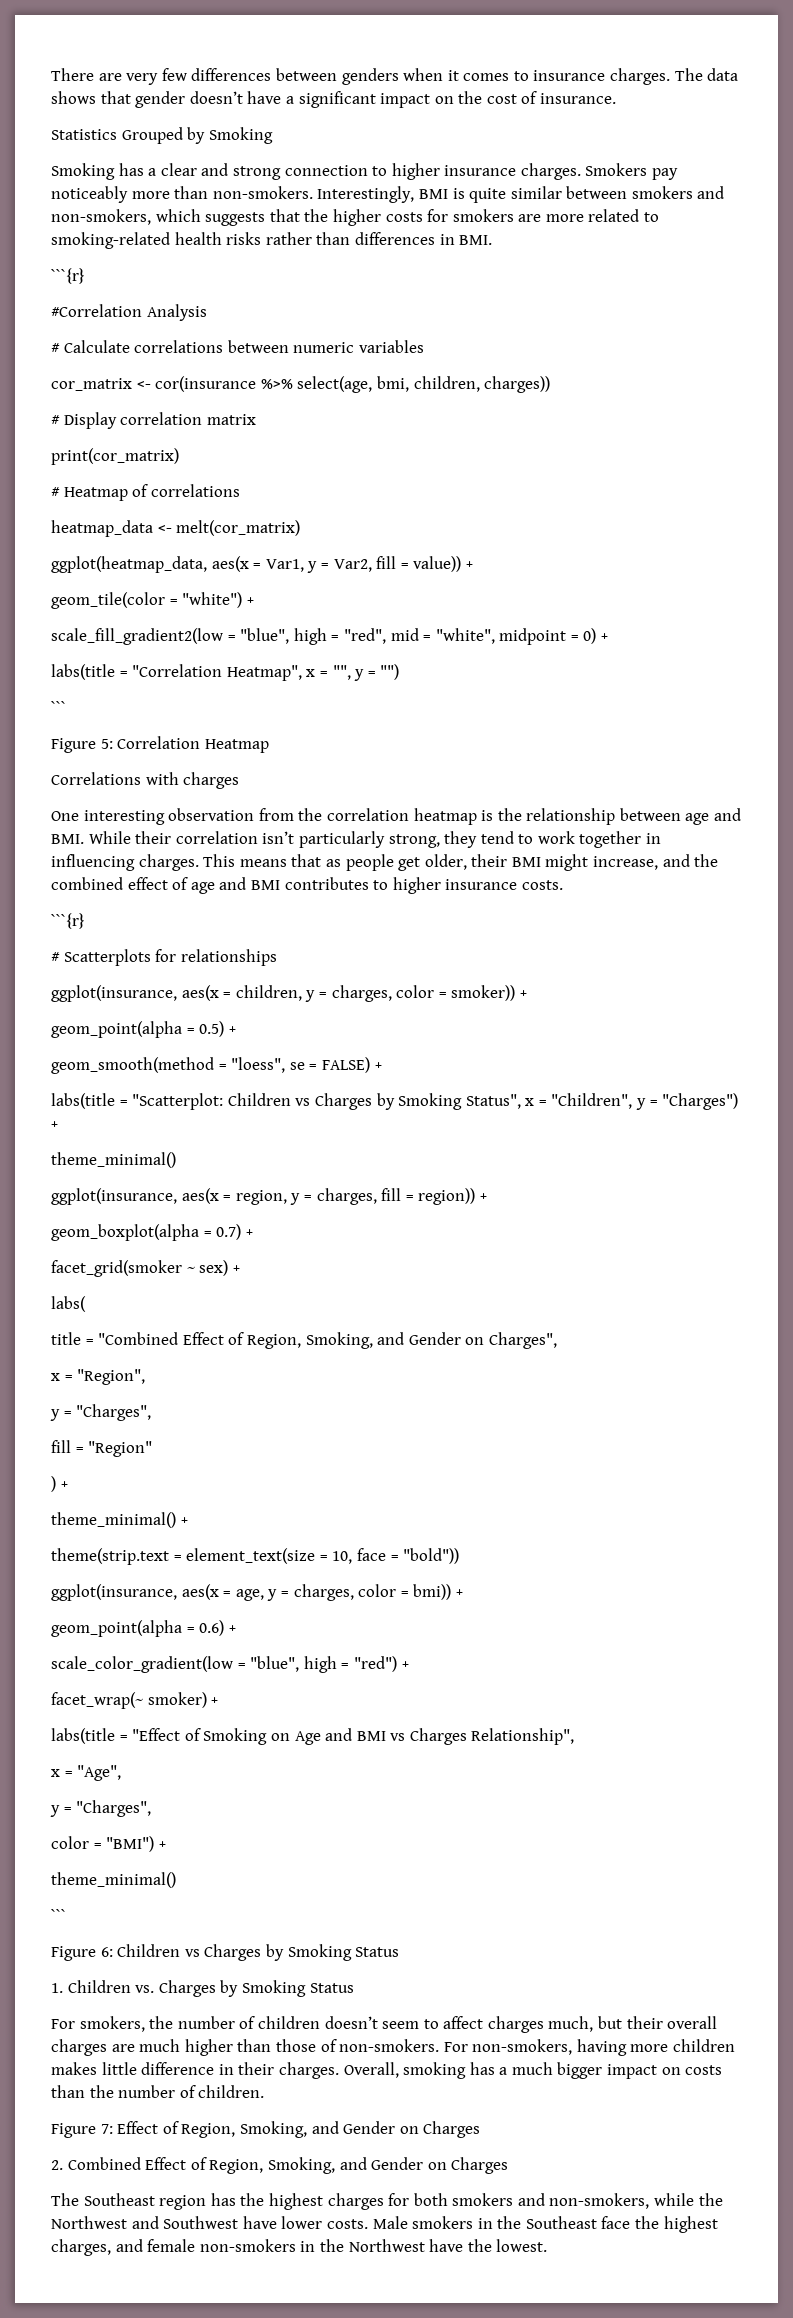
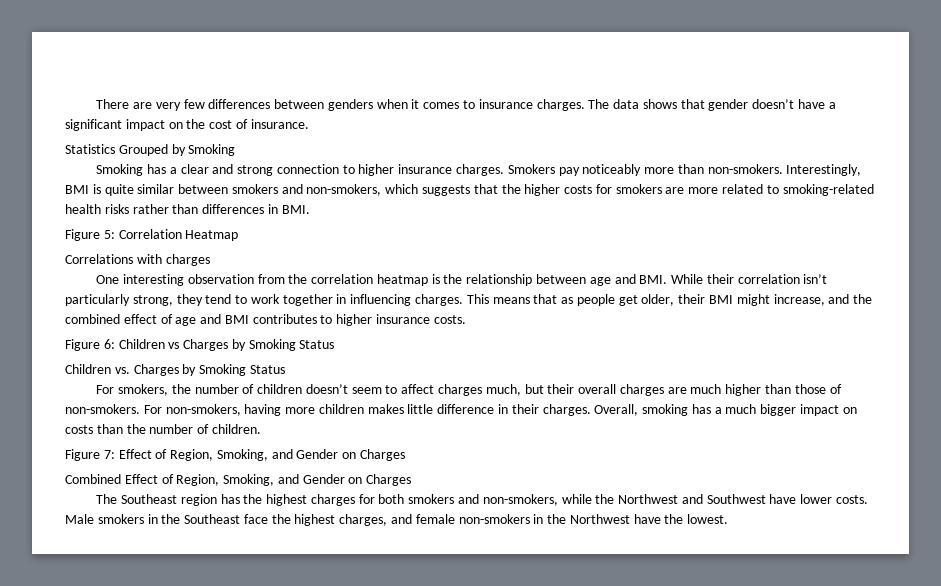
[51,268,85,284] [51,304,207,321] [51,340,424,353] [51,376,551,393] [51,412,256,429] [51,448,179,465] [51,484,240,501] [51,520,301,537] [51,556,473,573] [51,592,254,609] [51,628,609,645] [51,664,400,681] [51,701,66,713] // ```{r} // #Correlation Analysis // # Calculate correlations between numeric variables // cor_matrix <- cor(insurance %>% select(age, bmi, children, charges)) // # Display correlation matrix // print(cor_matrix) // # Heatmap of correlations // heatmap_data <- melt(cor_matrix) // ggplot(heatmap_data, aes(x = Var1, y = Var2, fill = value)) + // geom_tile(color = "white") + // scale_fill_gradient2(low = "blue", high = "red", mid = "white", midpoint = 0) + // labs(title = "Correlation Heatmap", x = "", y = "") // ``` -> (310, 209) none
[51,913,85,929] [51,949,277,966] [51,985,527,1002] [51,1021,236,1038] [51,1057,382,1074] [51,1093,739,1110] [51,1121,58,1129] [51,1152,176,1168] [51,1188,487,1205] [51,1224,253,1241] [51,1260,240,1277] [51,1296,86,1312] [51,1332,557,1349] [51,1369,146,1385] [50,1404,152,1421] [51,1440,153,1457] [51,1476,68,1492] [51,1512,188,1528] [51,1548,460,1565] [51,1584,463,1601] [51,1620,236,1637] [51,1656,409,1673] [51,1692,219,1709] [51,1728,575,1745] [51,1765,122,1781] [50,1800,152,1817] [51,1836,166,1852] [51,1872,176,1888] [51,1909,66,1921] // ```{r} // # Scatterplots for relationships // ggplot(insurance, aes(x = children, y = charges, color = smoker)) + // geom_point(alpha = 0.5) + // geom_smooth(method = "loess", se = FALSE) + // labs(title = "Scatterplot: Children vs Charges by Smoking Status", x = "Children", y = "Charges") + // theme_minimal() // ggplot(insurance, aes(x = region, y = charges, fill = region)) + // geom_boxplot(alpha = 0.7) + // facet_grid(smoker ~ sex) + // labs( // title = "Combined Effect of Region, Smoking, and Gender on Charges", // x = "Region", // y = "Charges", // fill = "Region" // ) + // theme_minimal() + // theme(strip.text = element_text(size = 10, face = "bold")) // ggplot(insurance, aes(x = age, y = charges, color = bmi)) + // geom_point(alpha = 0.6) + // scale_color_gradient(low = "blue", high = "red") + // facet_wrap(~ smoker) + // labs(title = "Effect of Smoking on Age and BMI vs Charges Relationship", // x = "Age", // y = "Charges", // color = "BMI") + // theme_minimal() // ``` -> (466, 319) none
[51,1983,63,1993] 1. -> (335, 344) none
[51,2160,63,2170] 2. -> (406, 455) none

